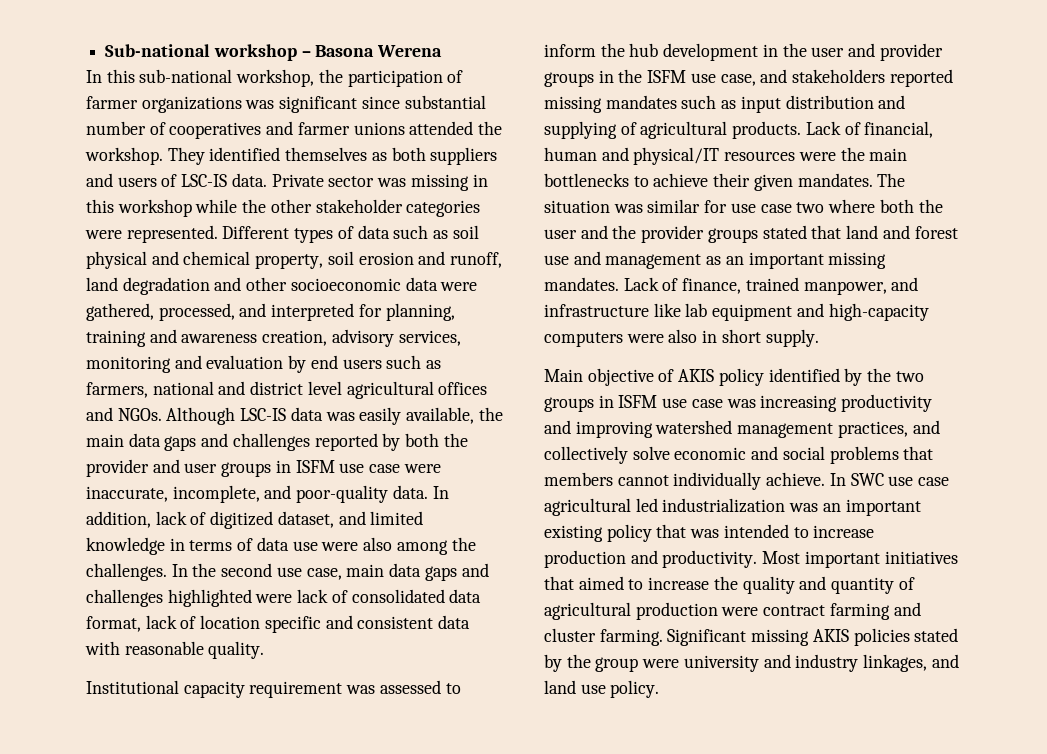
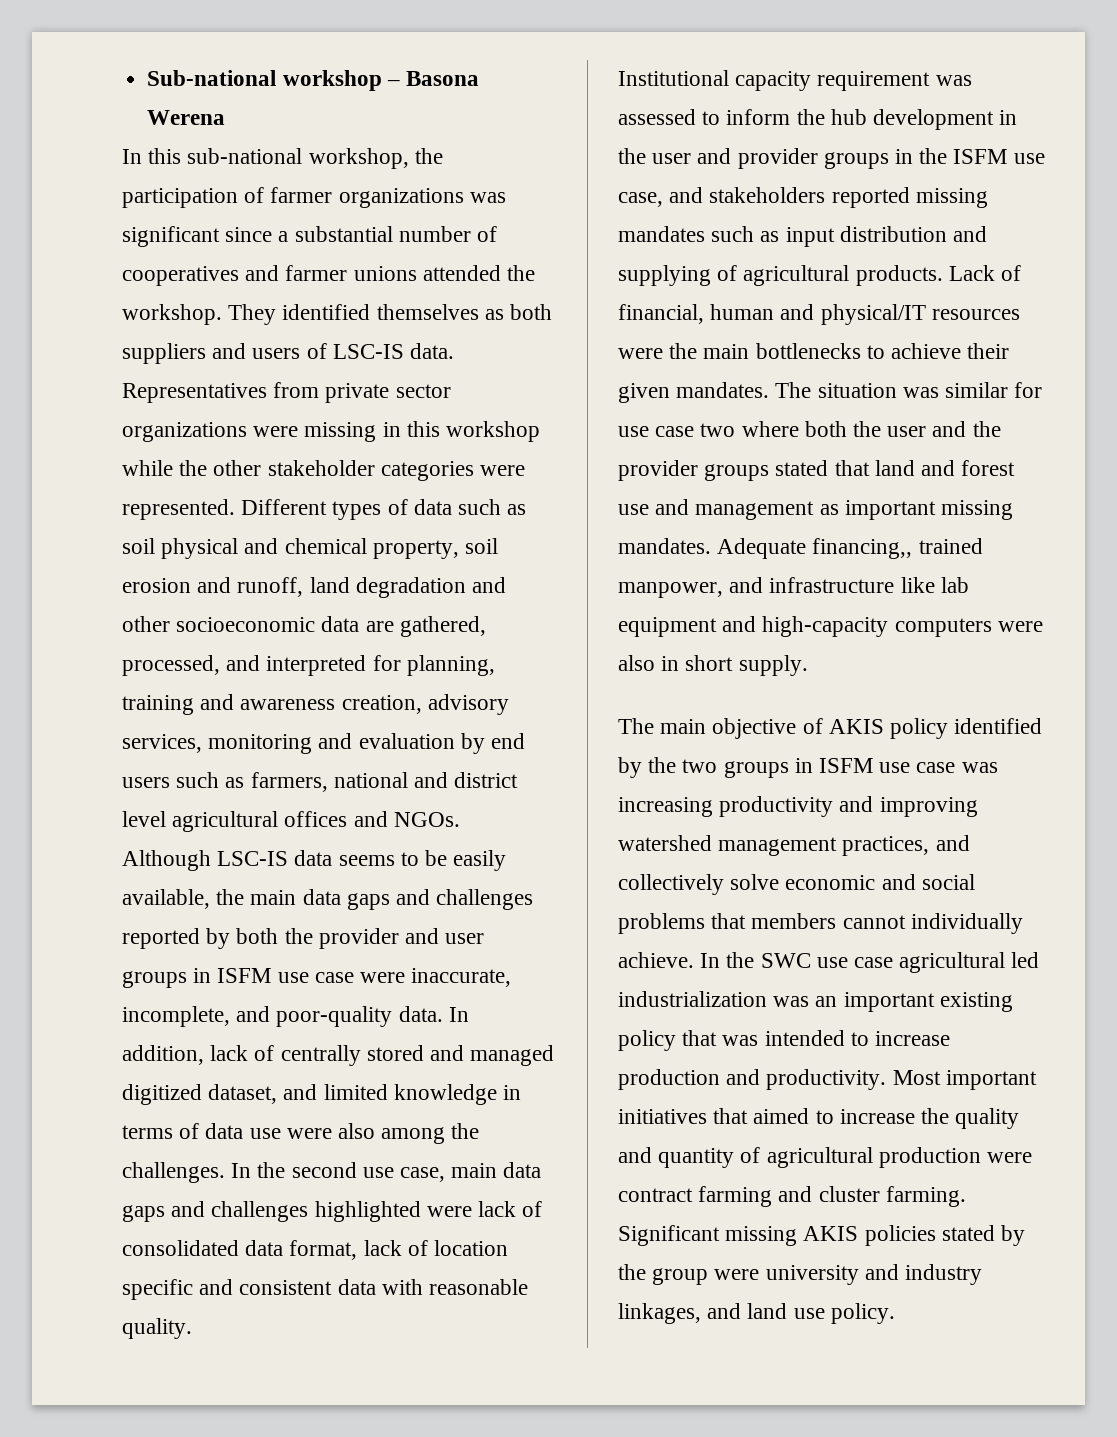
(400, 102) none -> [278,231,289,242] a
[271,174,407,187] Private sector was -> [122,382,451,403] [122,422,299,442] Representatives from private sector organizations were
[440,282,478,291] were -> [365,621,394,632] are
[325,412,355,421] was -> [338,850,448,866] seems to be
(207, 518) none -> [280,1045,555,1066] centrally stored and managed
[725,256,744,265] an -> (839, 509) none
[623,277,742,294] Lack of finance, -> [717,538,913,559] Adequate financing,,
[544,369,583,382] Main -> [618,718,707,734] The main
(846, 479) none -> [726,952,755,968] the

